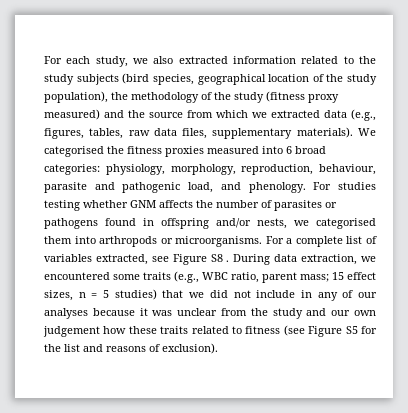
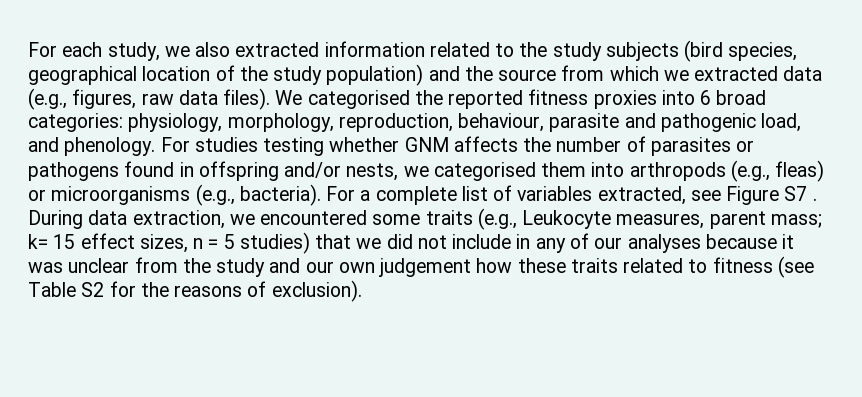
[44,91,339,103] [44,109,100,120] population), the methodology of the study (fitness proxy measured) -> [326,64,424,86] population)
[89,128,124,139] tables, -> (137, 99) none
[182,127,353,139] files, supplementary materials). -> [223,88,271,110] files).
(124, 150) none -> [448,90,524,109] reported
[207,146,259,154] measured -> (657, 99) none
[160,236,263,247] or microorganisms. -> [730,160,825,182] [28,184,321,206] (e.g., fleas) or microorganisms (e.g., bacteria).
[210,254,223,262] S8 -> [784,186,808,201] S7
[202,272,259,283] WBC ratio, -> [522,210,705,229] Leukocyte measures,
(329, 278) none -> [28,234,48,249] k=
[308,326,377,337] [44,344,103,352] Figure S5 for the list and -> [28,281,169,297] Table S2 for the

